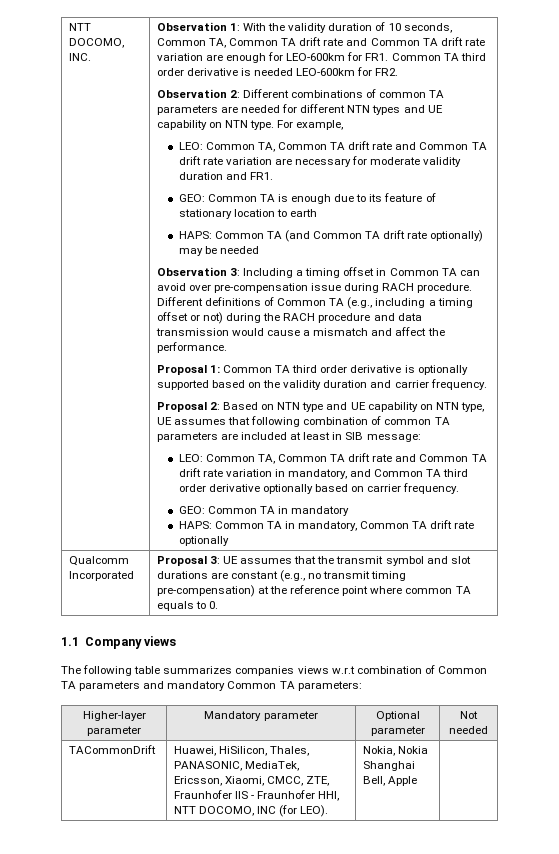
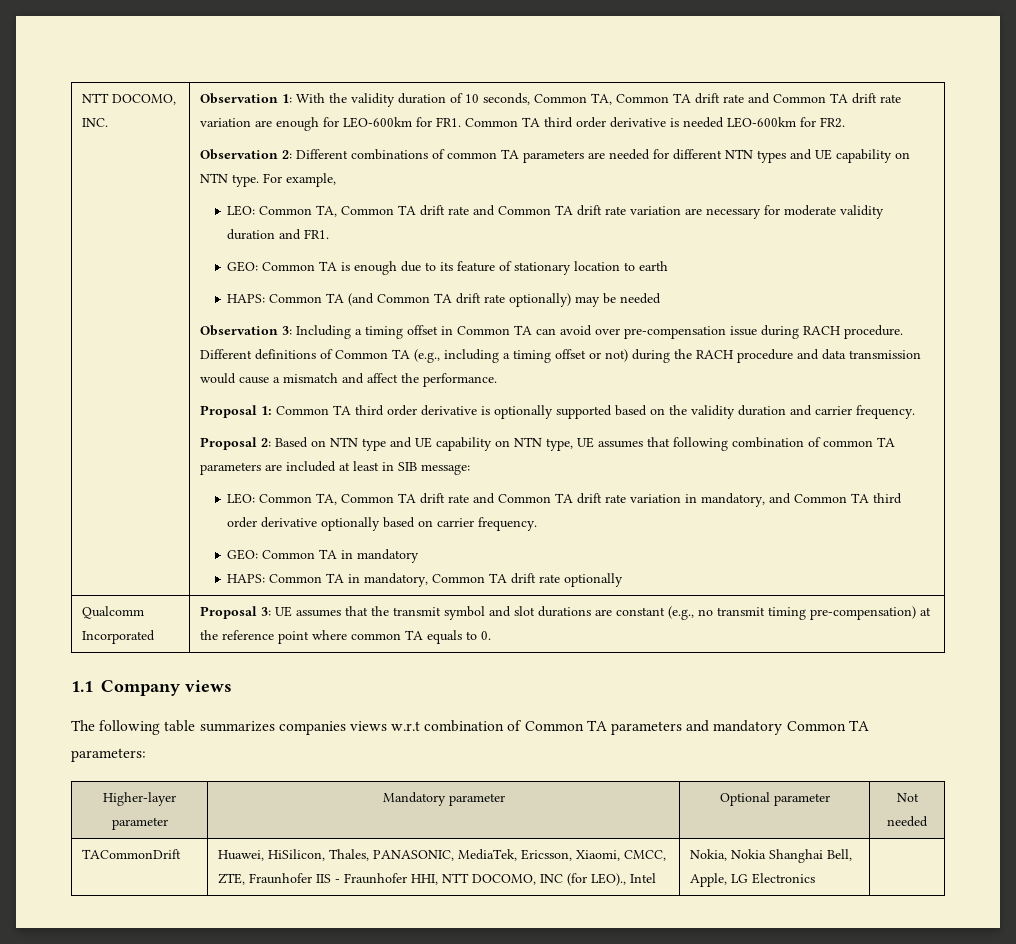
[300,805,329,817] LEO). -> [591,873,657,886] LEO)., Intel
[387,776,417,786] Apple -> [690,873,816,887] Apple, LG Electronics

